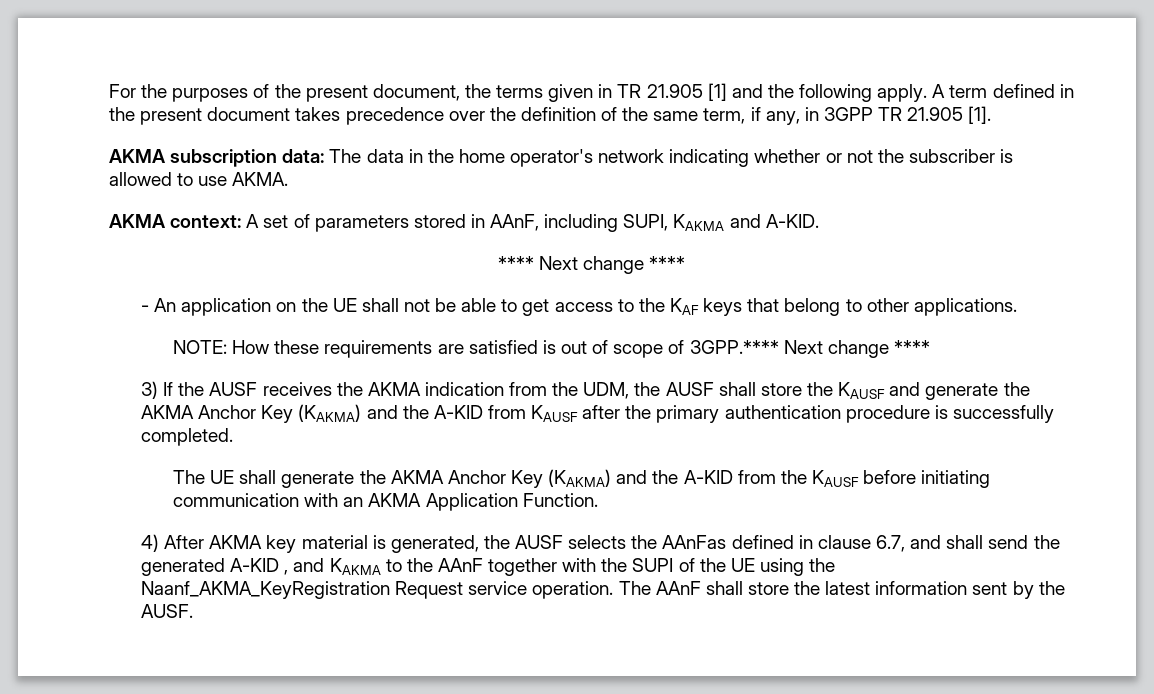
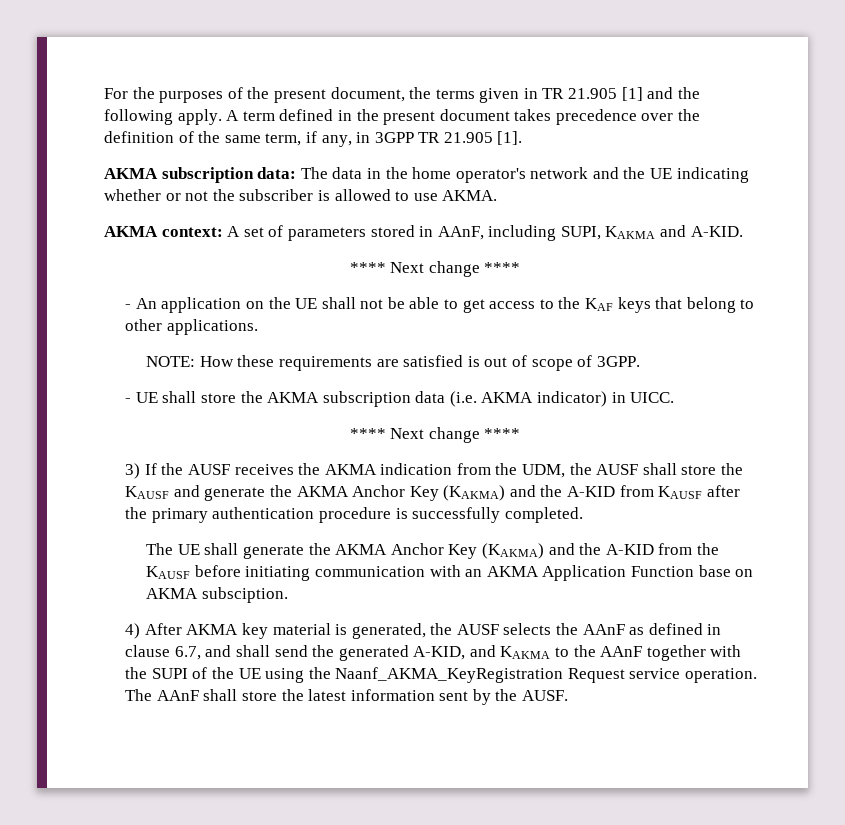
(665, 156) none -> [592,167,673,179] and the UE
[689,340,779,354] 3GPP.**** -> [596,356,640,367] [125,391,675,407] [349,428,386,439] 3GPP. // - UE shall store the AKMA subscription data (i.e. AKMA indicator) in UICC. // ****
[522,493,598,507] Function. -> [631,565,754,577] [146,587,288,603] Function base on AKMA subsciption.
[662,535,727,549] AAnFas -> [582,624,645,635] AAnF as
[230,558,289,575] A-KID , -> [413,646,466,660] A-KID,

